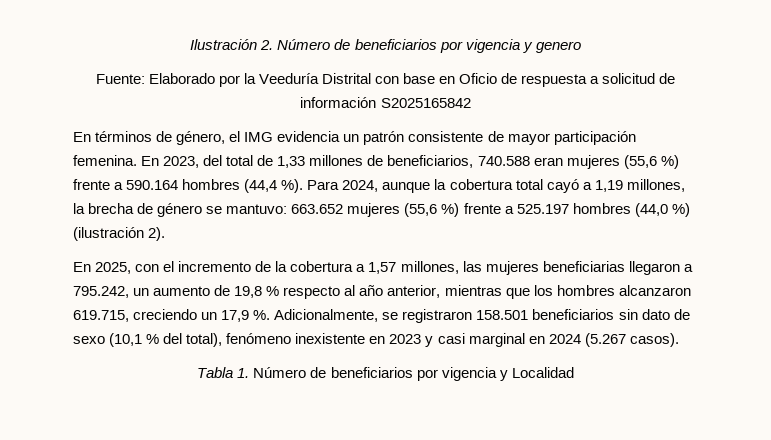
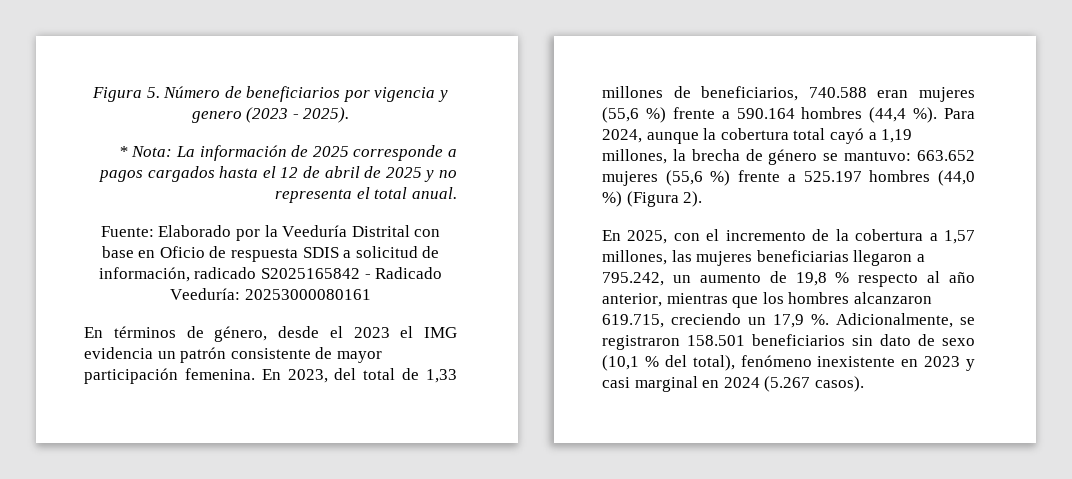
[190,39,274,50] Ilustración 2. -> [91,87,160,102] Figura 5.
(581, 47) none -> [246,107,350,123] [118,145,457,161] [99,166,457,182] [275,187,457,203] (2023 - 2025). // * Nota: La información de 2025 corresponde a pagos cargados hasta el 12 de abril de 2025 y no representa el total anual.
(588, 80) none -> [302,247,339,258] SDIS
[300,97,377,108] información -> [98,267,257,282] información, radicado
(471, 103) none -> [364,267,443,279] [170,288,371,300] - Radicado Veeduría: 20253000080161
(226, 138) none -> [278,326,390,338] desde el 2023
[73,227,144,241] (ilustración -> [626,191,679,207] (Figura
[197,367,574,381] // Tabla 1. Número de beneficiarios por vigencia y Localidad -> (864, 384) none

